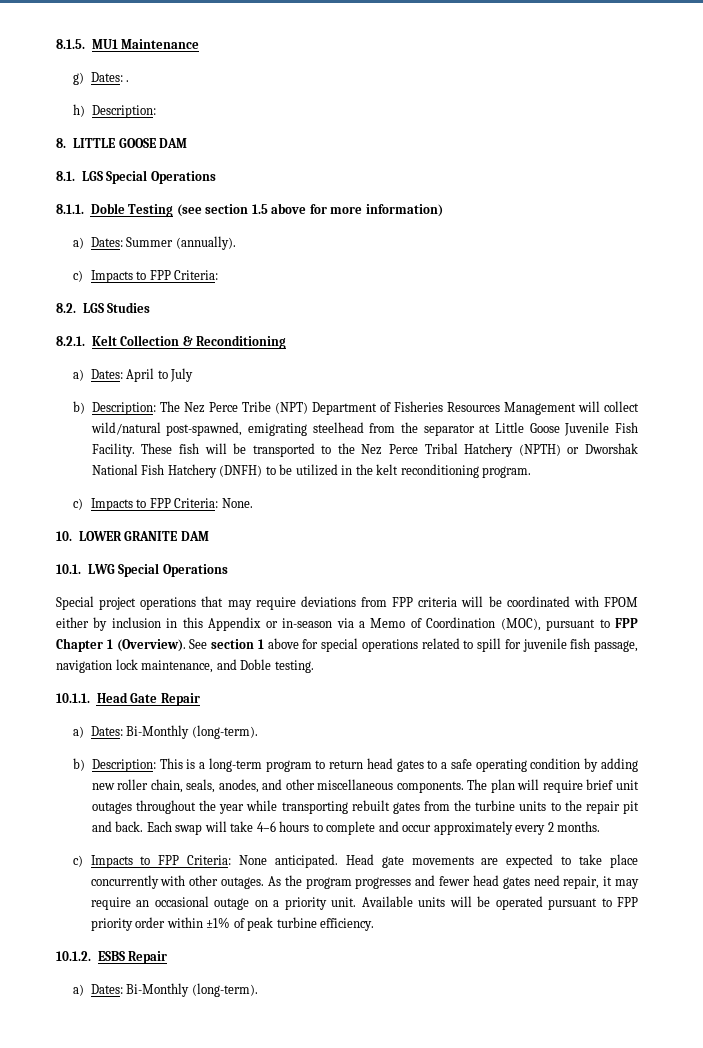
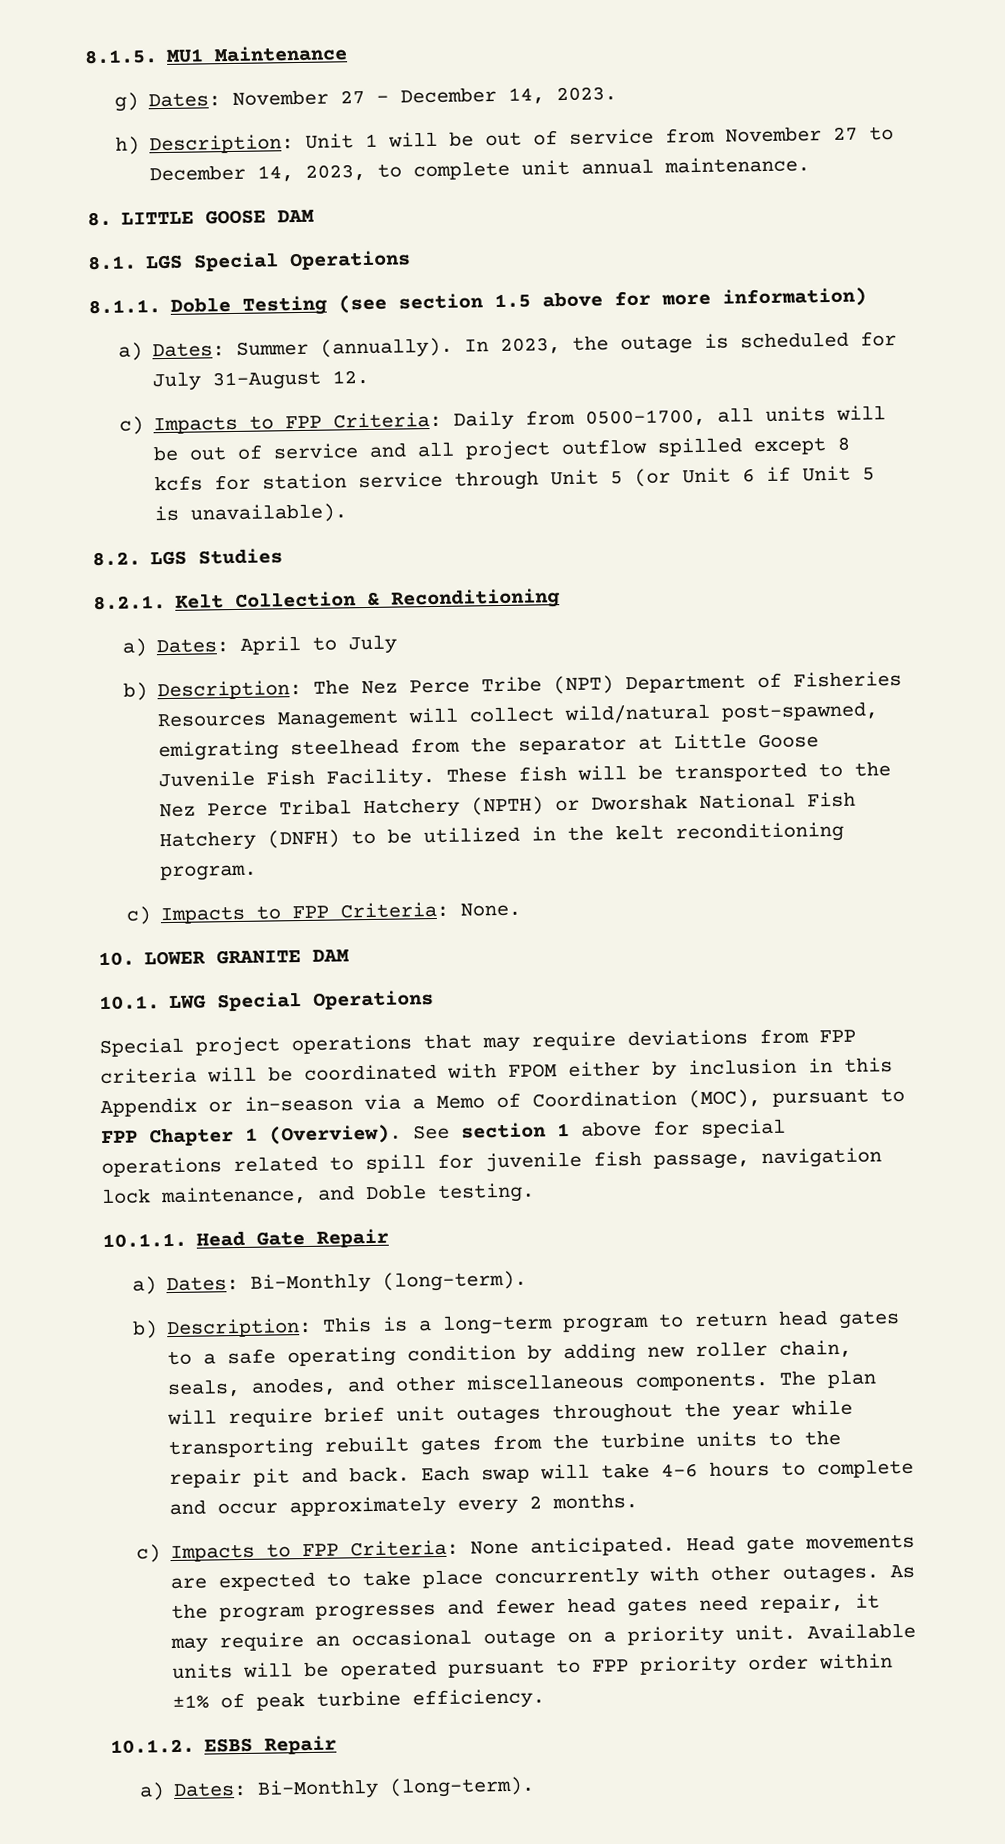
[126,80,130,82] [73,104,156,118] . // h) Description: -> [231,86,617,106] [114,126,894,155] [148,156,810,182] November 27 - December 14, 2023. // h) Description: Unit 1 will be out of service from November 27 to December 14, 2023, to complete unit annual maintenance.
[73,270,219,283] // c) Impacts to FPP Criteria: -> [463,331,897,355] [151,369,369,392] [118,405,886,435] [152,436,850,462] [153,465,875,492] [153,503,347,524] In 2023, the outage is scheduled for July 31–August 12. // c) Impacts to FPP Criteria: Daily from 0500-1700, all units will be out of service and all project outflow spilled except 8 kcfs for station service through Unit 5 (or Unit 6 if Unit 5 is unavailable).

